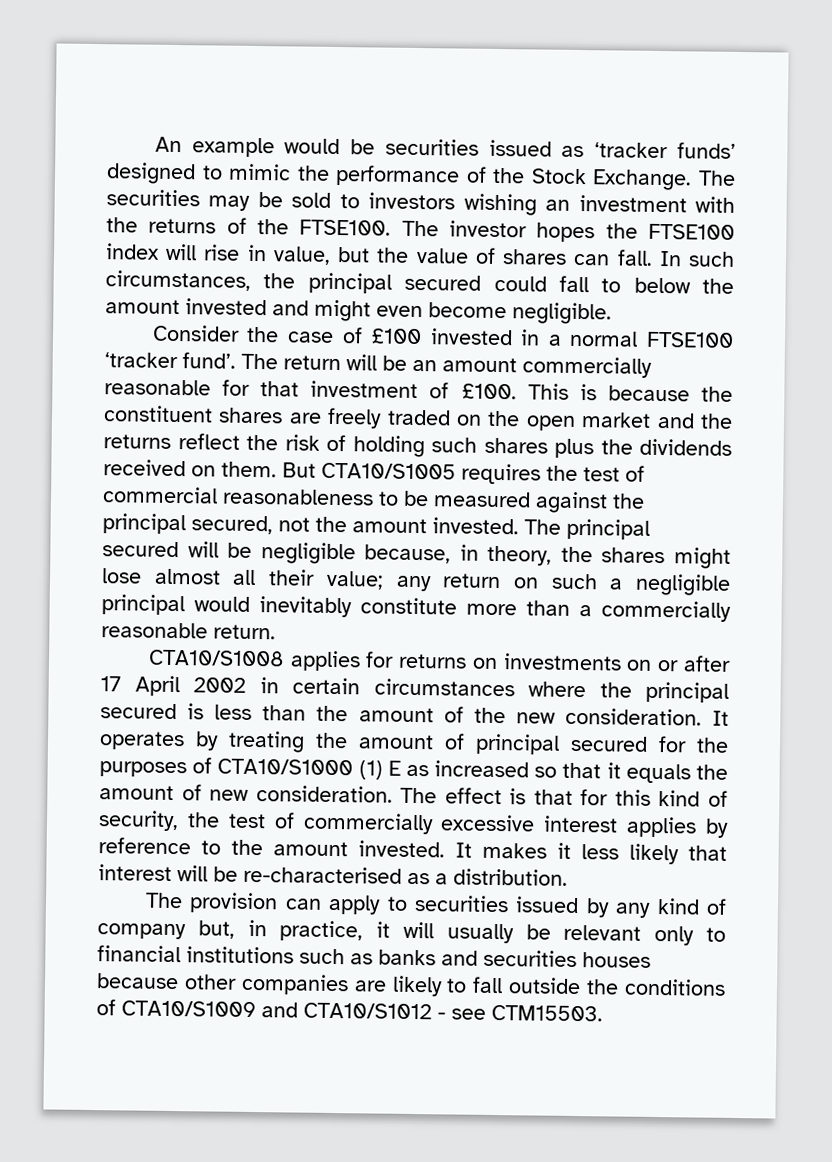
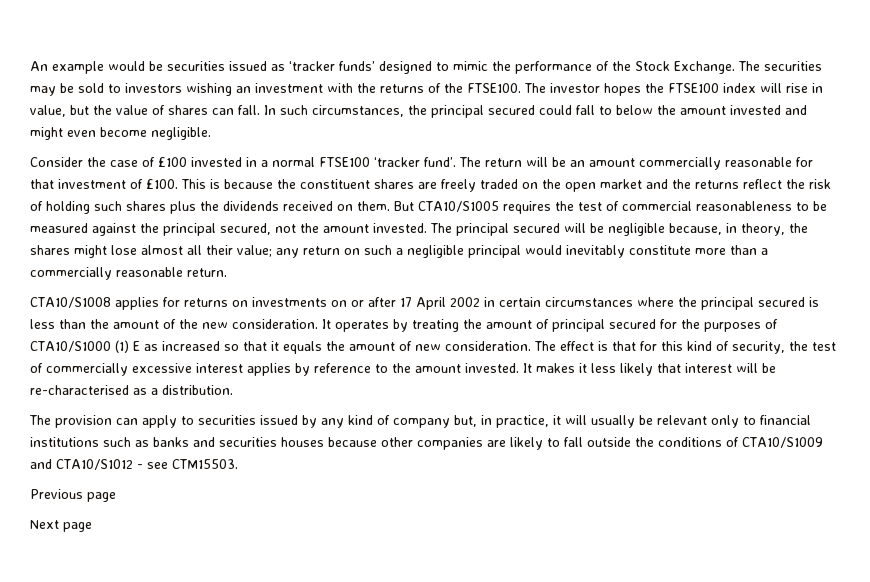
(603, 1013) none -> [30,489,116,502] [30,520,92,532] // Previous page // Next page

